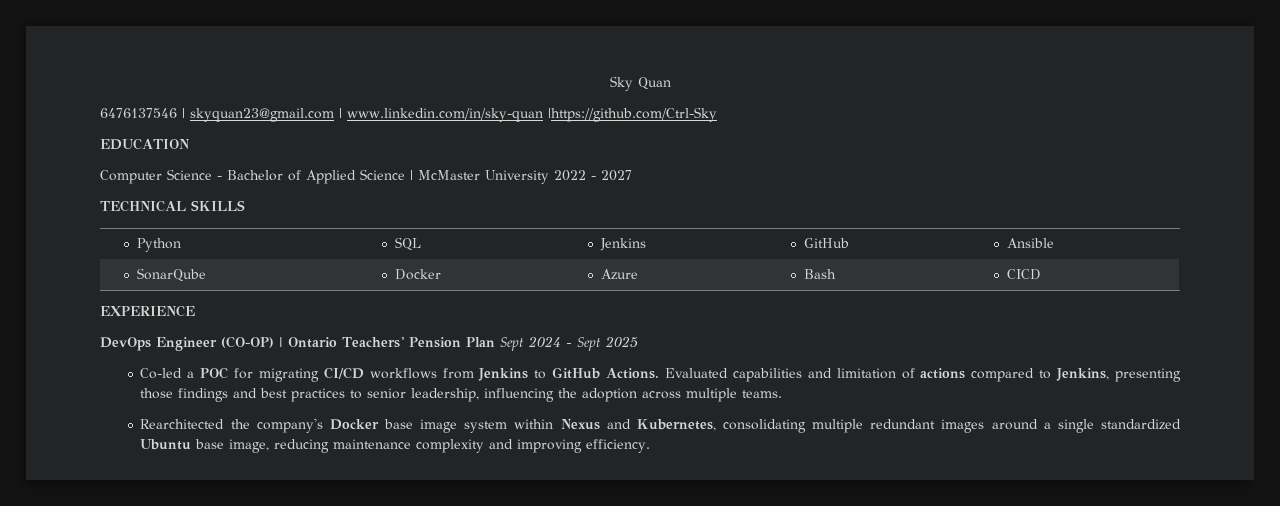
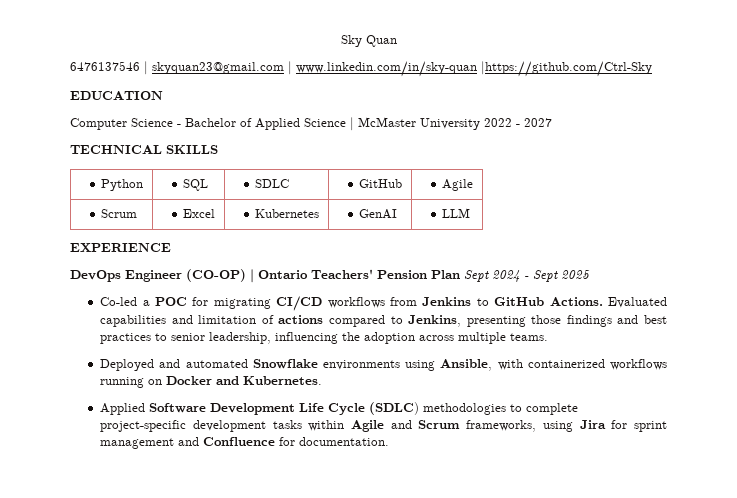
[599,238,646,251] Jenkins -> [255,179,290,188] SDLC
[1006,238,1054,248] [136,268,206,282] [394,269,441,280] [600,269,638,280] [803,269,836,279] [1006,269,1041,280] Ansible // SonarQube | Docker | Azure | Bash | CICD -> [442,179,474,191] [101,209,138,218] [183,209,216,218] [255,209,320,218] [359,209,398,219] [442,208,471,218] Agile // Scrum | Excel | Kubernetes | GenAI | LLM
[140,418,1181,433] [140,439,651,453] Rearchitected the company's Docker base image system within Nexus and Kubernetes, consolidating multiple redundant images around a single standardized Ubuntu base image, reducing maintenance complexity and improving efficiency. -> [100,359,668,371] [100,376,323,388] [100,402,579,415] [100,420,667,432] [100,437,390,449] Deployed and automated Snowflake environments using Ansible, with containerized workflows running on Docker and Kubernetes. // Applied Software Development Life Cycle (SDLC) methodologies to complete project-specific development tasks within Agile and Scrum frameworks, using Jira for sprint management and Confluence for documentation.

